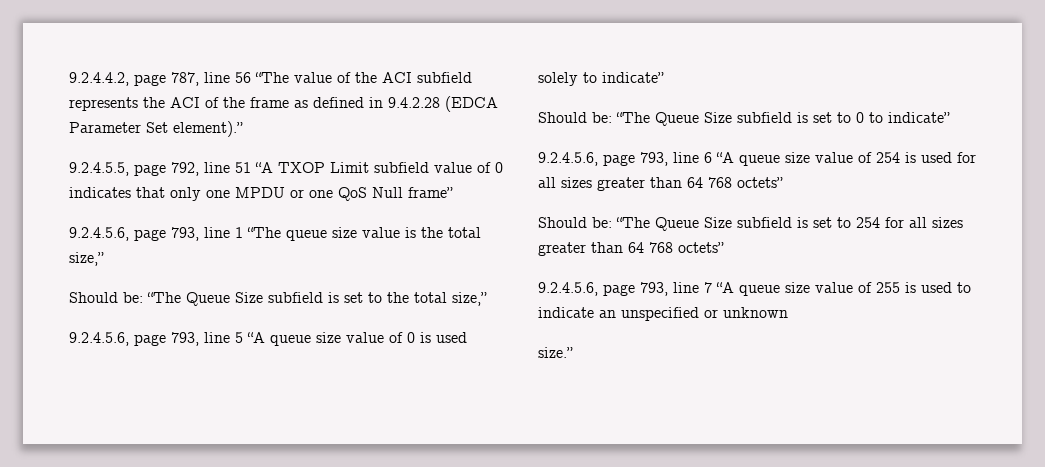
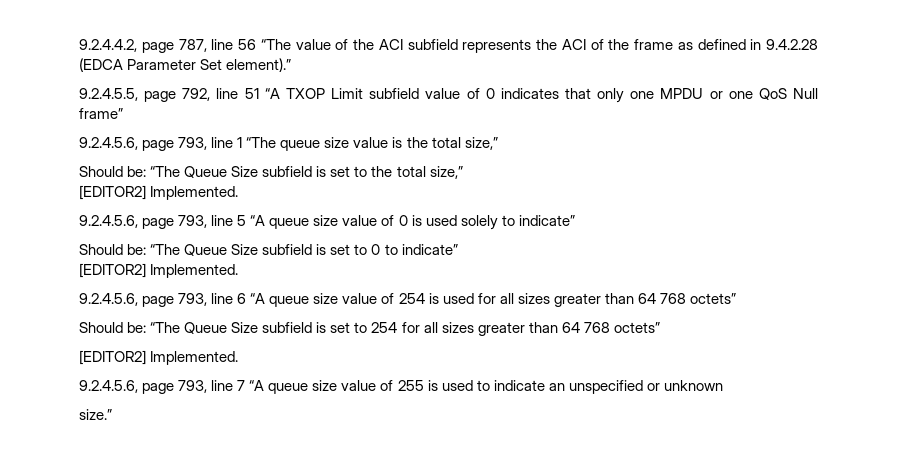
(487, 299) none -> [79,185,239,200] // [EDITOR2] Implemented.
(950, 117) none -> [79,263,239,278] // [EDITOR2] Implemented.
(724, 247) none -> [79,350,239,365] // [EDITOR2] Implemented.

